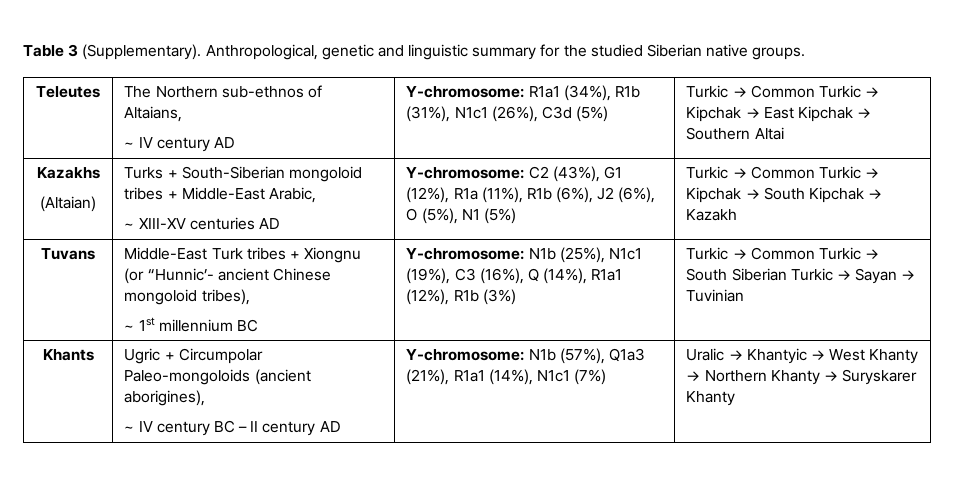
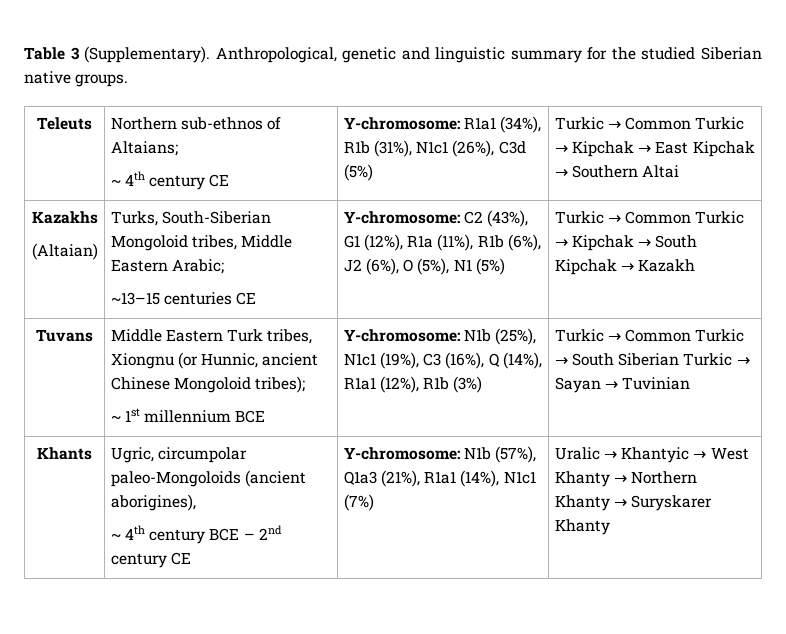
[36,86,100,98] [124,86,152,98] Teleutes | The -> [37,117,92,130] Teleuts |
[124,106,183,122] [124,137,235,152] Altaians, // ~ IV century AD -> [110,141,178,156] [110,171,230,190] Altaians; // ~ 4th century CE
[124,166,362,182] [124,187,316,203] [124,217,280,230] Turks + South-Siberian mongoloid tribes + Middle-East Arabic, // ~ XIII-XV centuries AD -> [110,211,271,226] [110,235,293,251] [110,259,224,274] [110,292,257,305] Turks, South-Siberian Mongoloid tribes, Middle Eastern Arabic; // ~13–15 centuries CE
[124,247,300,260] Middle-East Turk tribes + -> [110,329,313,344] Middle Eastern Turk tribes,
[147,268,214,281] “Hunnic’- -> [201,353,259,368] Hunnic,
[124,289,250,305] mongoloid tribes), -> [173,376,306,393] Mongoloid tribes);
[236,319,258,332] BC -> [235,410,266,423] BCE
[124,348,263,364] [124,369,251,385] Ugric + Circumpolar Paleo-mongoloids -> [110,447,247,463] [110,471,241,487] Ugric, circumpolar paleo-Mongoloids
[138,420,341,436] IV century BC – II century AD -> [124,525,282,544] [110,552,191,568] 4th century BCE – 2nd century CE

